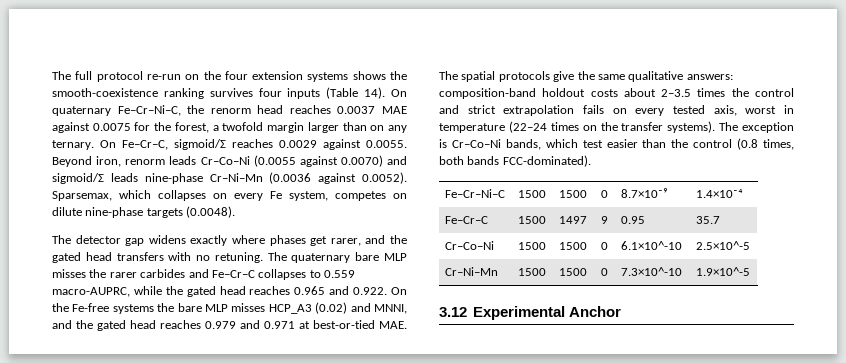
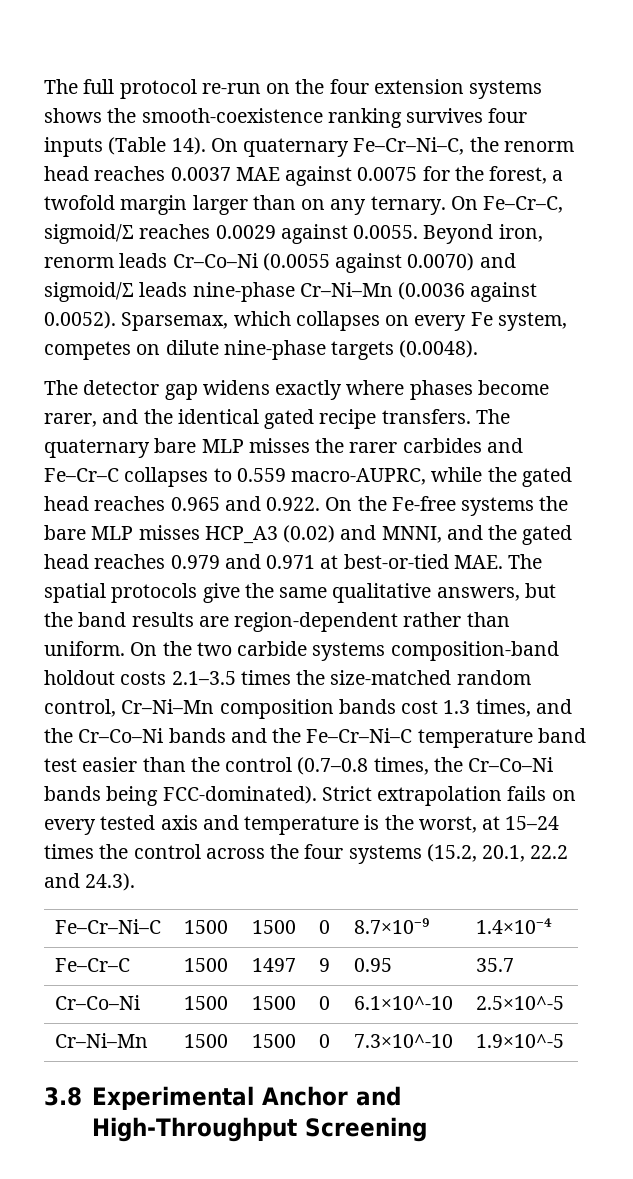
[310,236,328,246] get -> [477,380,549,395] become
[52,252,263,263] gated head transfers with no retuning. -> [177,409,471,429] identical gated recipe transfers.
[686,74,733,80] [439,88,794,99] [439,105,496,114] answers: composition-band holdout costs about 2–3.5 times the control and strict -> [436,583,556,601] [44,612,510,632] [44,641,559,661] [44,670,531,685] [44,699,572,719] [44,728,586,748] [44,757,554,775] [44,786,372,806] answers, but the band results are region-dependent rather than uniform. On the two carbide systems composition-band holdout costs 2.1–3.5 times the size-matched random control, Cr–Ni–Mn composition bands cost 1.3 times, and the Cr–Co–Ni bands and the Fe–Cr–Ni–C temperature band test easier than the control (0.7–0.8 times, the Cr–Co–Ni bands being FCC-dominated). Strict
[713,105,794,116] [439,121,794,133] [439,138,794,150] [439,155,591,167] axis, worst in temperature (22–24 times on the transfer systems). The exception is Cr–Co–Ni bands, which test easier than the control (0.8 times, both bands FCC-dominated). -> [160,815,560,835] [44,844,569,864] [44,873,136,891] axis and temperature is the worst, at 15–24 times the control across the four systems (15.2, 20.1, 22.2 and 24.3).
[439,307,467,317] 3.12 -> [44,1087,82,1106] 3.8
(622, 311) none -> [355,1086,401,1106] [91,1117,427,1142] and High-Throughput Screening

